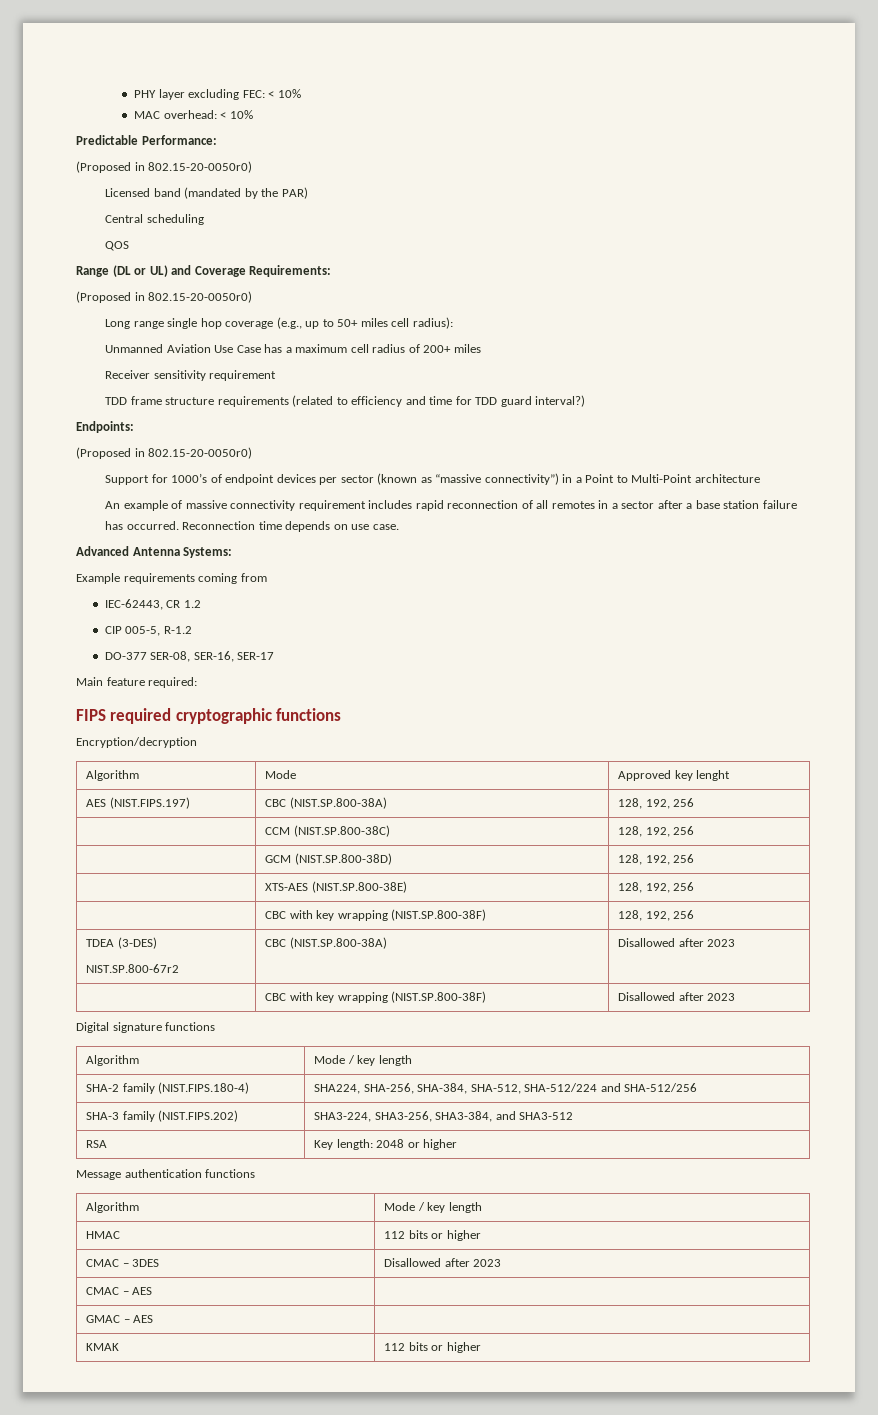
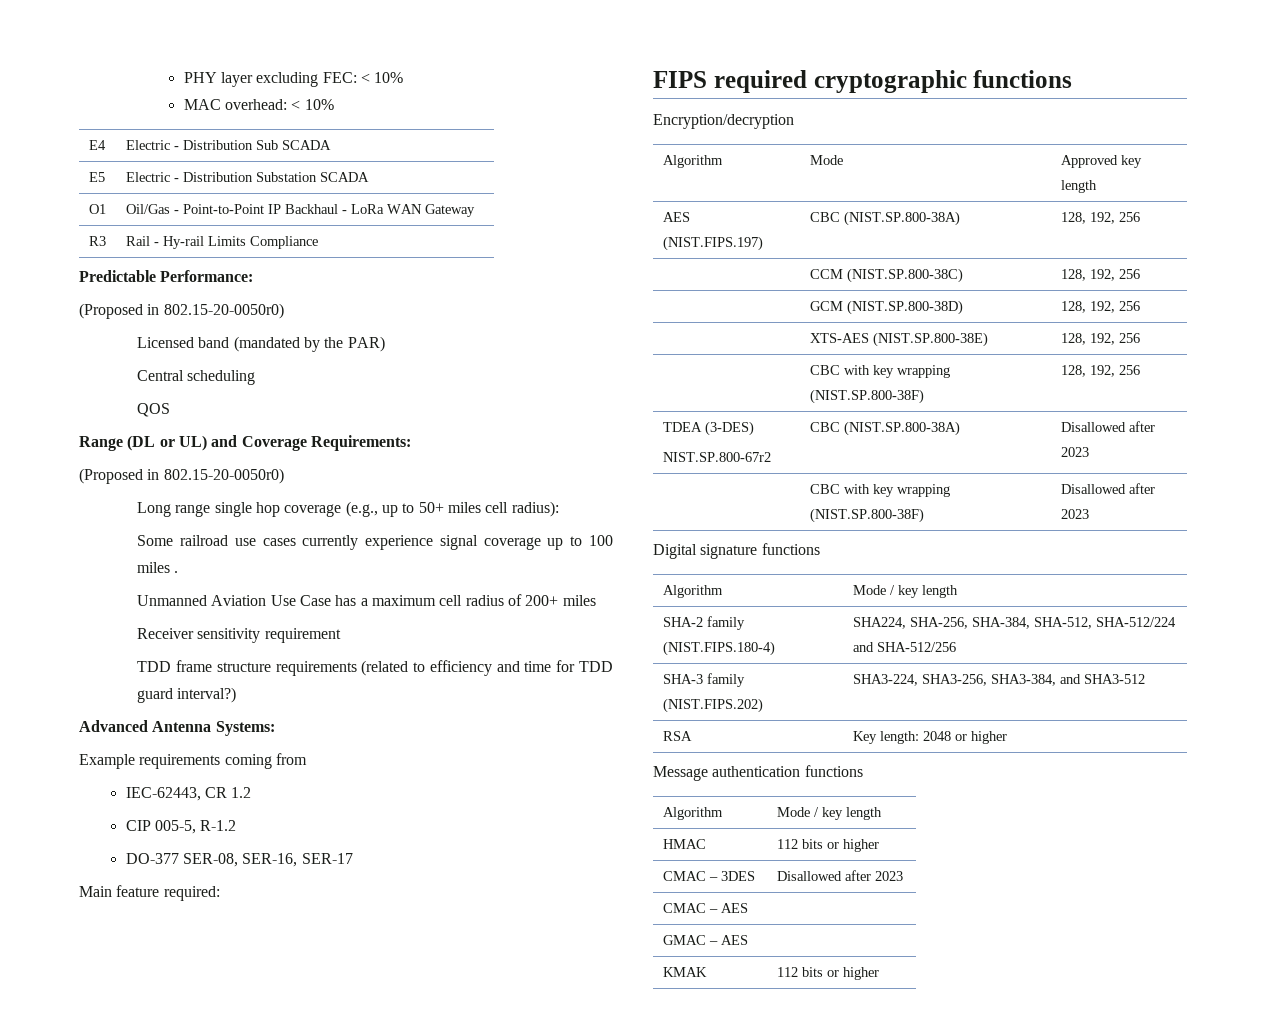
(253, 114) none -> [88,140,106,150] [125,140,331,150] [88,172,105,182] [125,172,369,182] [88,204,106,214] [125,204,475,217] [88,236,106,246] [125,236,318,249] // E4 | Electric - Distribution Sub SCADA // E5 | Electric - Distribution Substation SCADA // O1 | Oil/Gas - Point-to-Point IP Backhaul - LoRa WAN Gateway // R3 | Rail - Hy-rail Limits Compliance
(453, 323) none -> [137,535,613,550] [137,562,179,573] // Some railroad use cases currently experience signal coverage up to 100 miles .
[76,421,134,433] [76,447,253,459] [105,473,760,485] [105,500,797,511] [105,521,399,532] // Endpoints: // (Proposed in 802.15-20-0050r0) // Support for 1000’s of endpoint devices per sector (known as “massive connectivity”) in a Point to Multi-Point architecture // An example of massive connectivity requirement includes rapid reconnection of all remotes in a sector after a base station failure has occurred. Reconnection time depends on use case. -> (237, 695) none
[696,770,731,781] lenght -> [1060,180,1097,193] length

